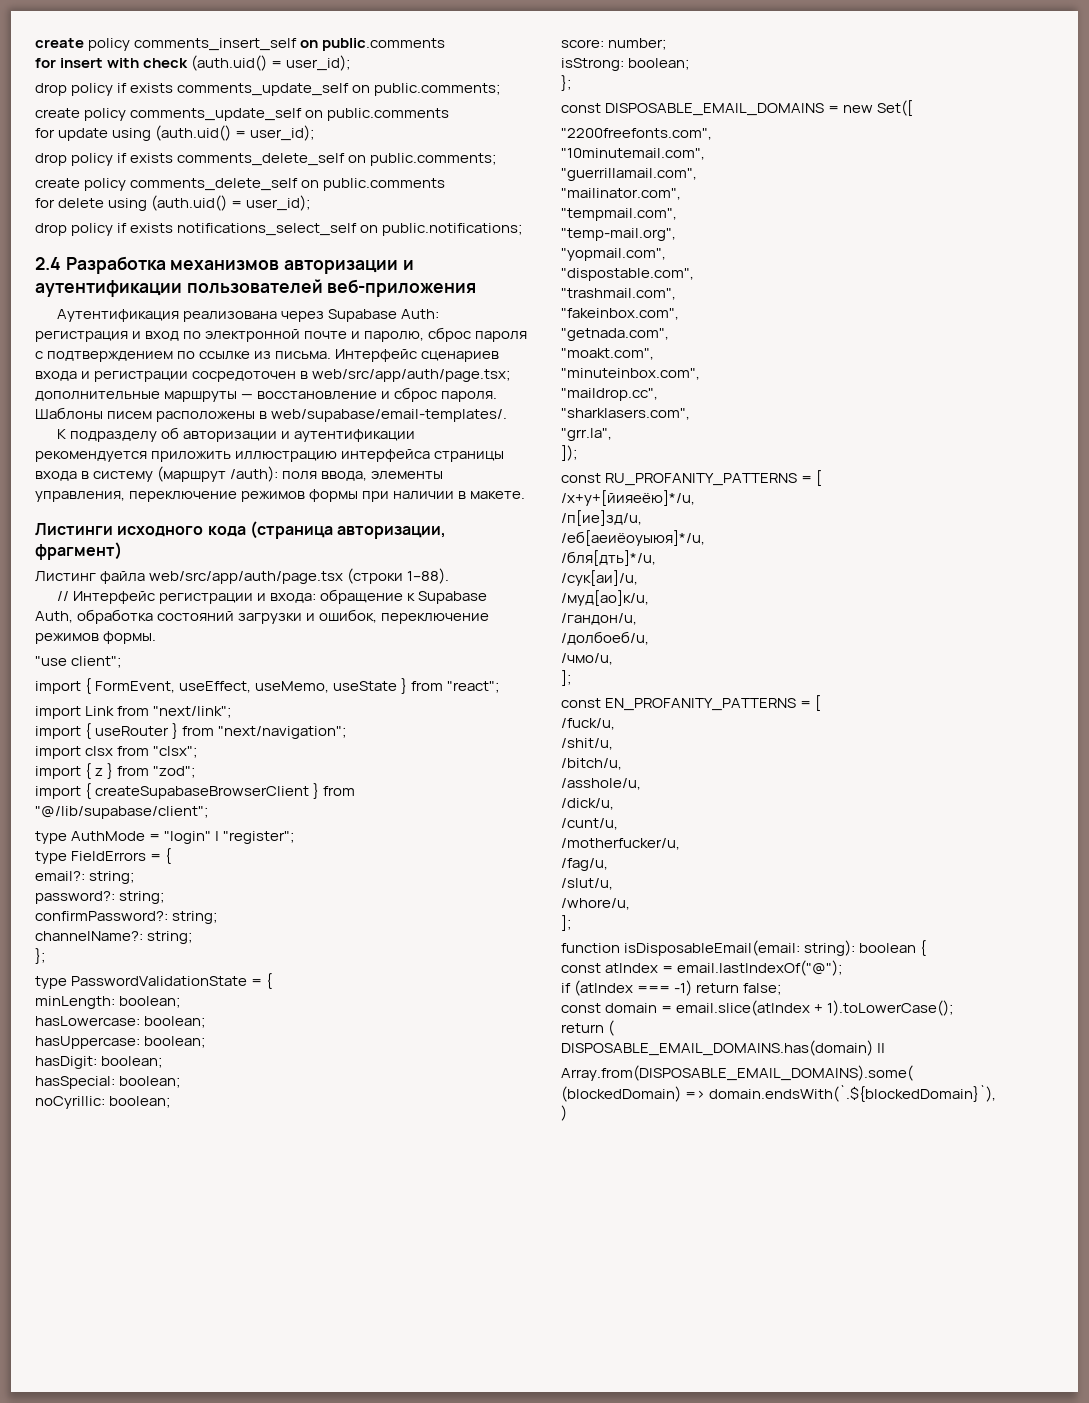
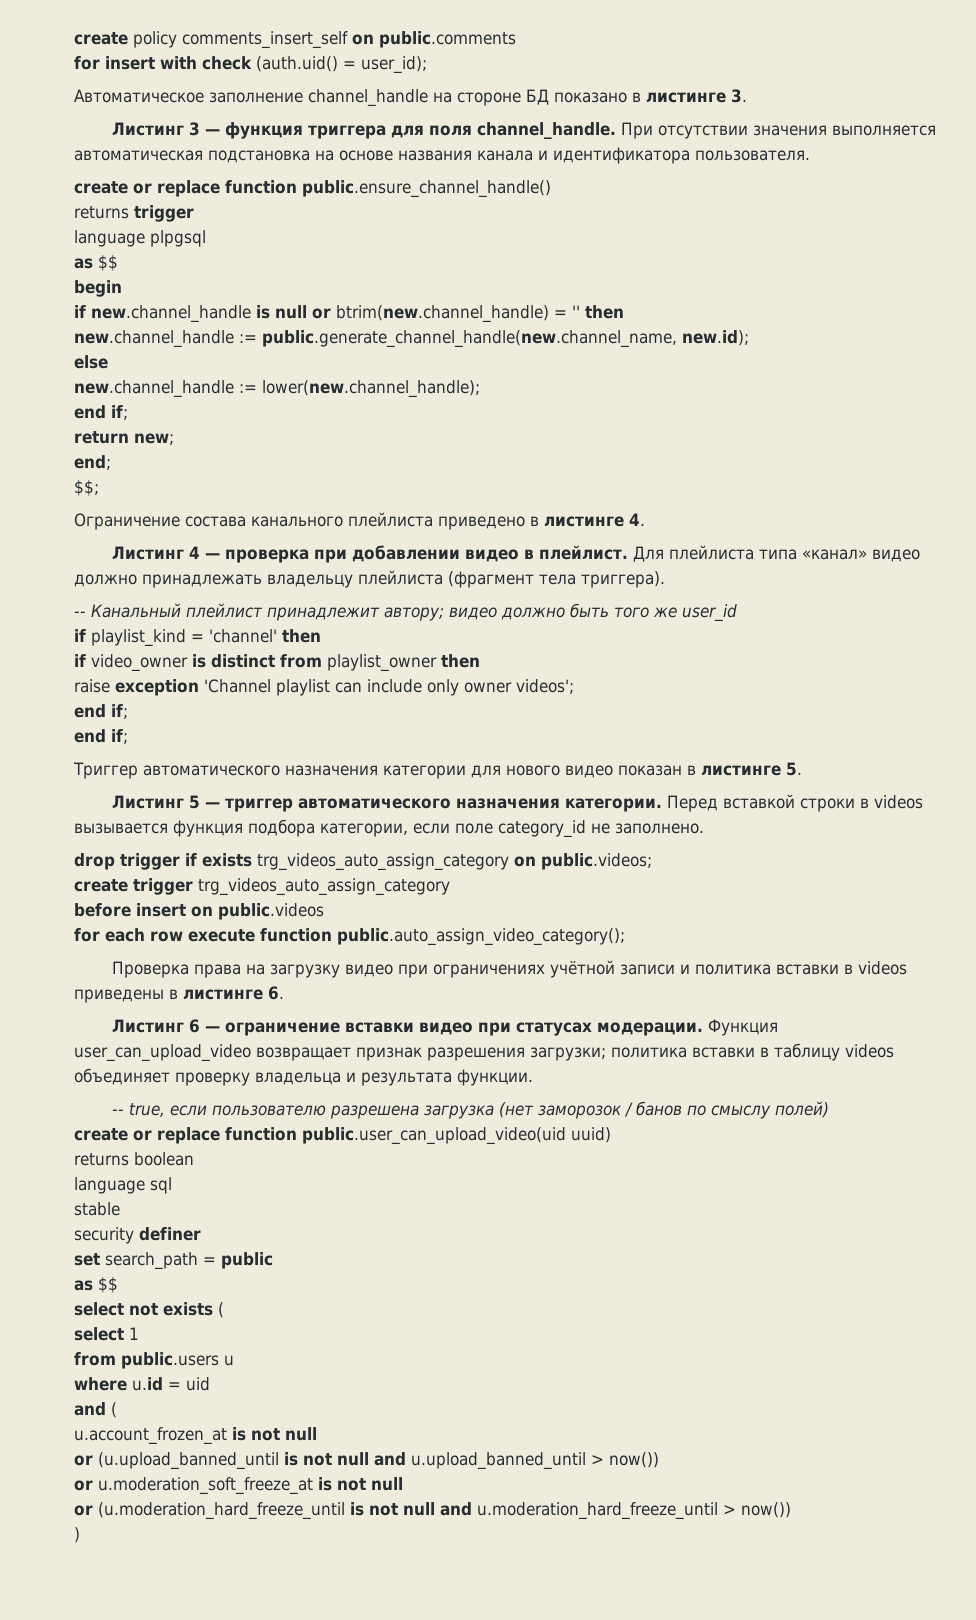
[35,83,502,96] [35,108,450,121] [35,125,316,141] [35,153,498,166] [35,178,446,191] [35,195,312,211] [35,223,524,236] [35,256,414,274] [35,279,477,297] [56,309,439,322] [35,327,528,342] [35,349,500,362] [35,369,512,382] [35,387,498,402] [35,407,508,422] [56,427,415,442] [35,449,505,462] [35,466,444,482] [35,489,526,502] [35,521,447,539] [35,542,122,560] [35,568,450,584] [56,589,488,604] [35,609,490,624] [35,631,157,644] [35,656,123,668] [35,678,501,694] [35,706,233,719] [35,723,348,739] [35,746,199,759] [35,763,197,779] [35,783,356,799] [35,806,209,819] [35,831,296,844] [35,848,172,864] [35,871,136,884] [35,891,166,904] [35,911,219,924] [35,931,194,944] [35,948,46,964] [35,973,273,989] [35,996,182,1009] [35,1016,207,1028] [35,1036,207,1049] [35,1056,164,1069] [35,1076,182,1089] [35,1096,172,1109] [561,38,668,50] [561,58,691,71] [561,75,572,91] [561,100,914,116] [561,128,712,140] [561,148,705,160] [561,168,697,181] [561,188,681,200] [561,208,677,221] [561,228,676,241] [561,248,666,261] [561,268,694,281] [561,288,676,300] [561,308,679,320] [561,328,669,341] [561,348,654,360] [561,368,700,380] [561,388,658,401] [561,408,690,420] [561,428,612,441] [561,445,578,461] [561,470,823,486] [561,490,695,506] [561,510,642,526] [561,530,705,546] [561,550,656,566] [561,570,638,586] [561,590,649,606] [561,613,637,625] [561,631,649,645] [561,653,613,665] [561,670,572,686] [561,695,822,711] [561,718,615,730] [561,738,613,750] [561,758,622,770] [561,778,641,790] [561,798,614,810] [561,818,618,830] [561,838,680,850] [561,858,608,871] [561,878,613,890] [561,898,630,910] [561,915,572,931] [561,940,927,956] [561,960,844,976] [561,980,783,996] [561,1000,955,1016] [561,1020,615,1036] [561,1040,886,1056] [561,1065,913,1081] [561,1085,997,1102] // drop policy if exists comments_update_self on public.comments; // create policy comments_update_self on public.comments // for update using (auth.uid() = user_id); // drop policy if exists comments_delete_self on public.comments; // create policy comments_delete_self on public.comments // for delete using (auth.uid() = user_id); // drop policy if exists notifications_select_self on public.notifications; // 2.4 Разработка механизмов авторизации и аутентификации пользователей веб-приложения // Аутентификация реализована через Supabase Auth: регистрация и вход по электронной почте и паролю, сброс пароля с подтверждением по ссылке из письма. Интерфейс сценариев входа и регистрации сосредоточен в web/src/app/auth/page.tsx; дополнительные маршруты — восстановление и сброс пароля. Шаблоны писем расположены в web/supabase/email-templates/. // К подразделу об авторизации и аутентификации рекомендуется приложить иллюстрацию интерфейса страницы входа в систему (маршрут /auth): поля ввода, элементы управления, переключение режимов формы при наличии в макете. // Листинги исходного кода (страница авторизации, фрагмент) // Листинг файла web/src/app/auth/page.tsx (строки 1–88). // // Интерфейс регистрации и входа: обращение к Supabase Auth, обработка состояний загрузки и ошибок, переключение режимов формы. // "use client"; // import { FormEvent, useEffect, useMemo, useState } from "react"; // import Link from "next/link"; // import { useRouter } from "next/navigation"; // import clsx from "clsx"; // import { z } from "zod"; // import { createSupabaseBrowserClient } from "@/lib/supabase/client"; // type AuthMode = "login" | "register"; // type FieldErrors = { // email?: string; // password?: string; // confirmPassword?: string; // channelName?: string; // }; // type PasswordValidationState = { // minLength: boolean; // hasLowercase: boolean; // hasUppercase: boolean; // hasDigit: boolean; // hasSpecial: boolean; // noCyrillic: boolean; // score: number; // isStrong: boolean; // }; // const DISPOSABLE_EMAIL_DOMAINS = new Set([ // "2200freefonts.com", // "10minutemail.com", // "guerrillamail.com", // "mailinator.com", // "tempmail.com", // "temp-mail.org", // "yopmail.com", // "dispostable.com", // "trashmail.com", // "fakeinbox.com", // "getnada.com", // "moakt.com", // "minuteinbox.com", // "maildrop.cc", // "sharklasers.com", // "grr.la", // ]); // const RU_PROFANITY_PATTERNS = [ // /х+у+[йияеёю]*/u, // /п[ие]зд/u, // /еб[аеиёоуыюя]*/u, // /бля[дть]*/u, // /сук[аи]/u, // /муд[ао]к/u, // /гандон/u, // /долбоеб/u, // /чмо/u, // ]; // const EN_PROFANITY_PATTERNS = [ // /fuck/u, // /shit/u, // /bitch/u, // /asshole/u, // /dick/u, // /cunt/u, // /motherfucker/u, // /fag/u, // /slut/u, // /whore/u, // ]; // function isDisposableEmail(email: string): boolean { // const atIndex = email.lastIndexOf("@"); // if (atIndex === -1) return false; // const domain = email.slice(atIndex + 1).toLowerCase(); // return ( // DISPOSABLE_EMAIL_DOMAINS.has(domain) || // Array.from(DISPOSABLE_EMAIL_DOMAINS).some( // (blockedDomain) => domain.endsWith(`.${blockedDomain}`), -> [74,89,747,107] [111,122,936,140] [74,147,810,164] [74,180,551,198] [74,205,194,222] [74,230,206,247] [74,255,118,271] [74,280,122,297] [74,305,624,323] [74,330,749,348] [74,355,108,369] [74,380,480,398] [74,405,128,420] [74,431,174,445] [74,455,111,470] [74,480,99,496] [74,512,645,530] [111,545,920,563] [74,570,665,588] [74,603,737,622] [74,629,321,647] [74,654,480,672] [74,679,574,696] [74,704,128,719] [74,729,128,744] [73,762,802,779] [111,794,923,812] [74,819,704,838] [74,853,652,871] [74,878,450,896] [74,903,324,920] [74,928,625,946] [111,960,907,978] [74,986,284,1003] [111,1019,778,1036] [74,1043,894,1062] [74,1068,533,1086] [111,1101,829,1119] [74,1127,611,1145] [74,1152,194,1166] [74,1177,172,1194] [74,1202,120,1216] [74,1227,201,1244] [74,1252,273,1270] [74,1277,118,1293] [74,1302,224,1318] [74,1327,139,1341] [74,1352,234,1369] [74,1377,210,1391] [74,1402,117,1418] [74,1427,317,1445] [74,1452,659,1470] [74,1477,403,1495] [74,1502,791,1520] // Автоматическое заполнение channel_handle на стороне БД показано в листинге 3. // Листинг 3 — функция триггера для поля channel_handle. При отсутствии значения выполняется автоматическая подстановка на основе названия канала и идентификатора пользователя. // create or replace function public.ensure_channel_handle() // returns trigger // language plpgsql // as $$ // begin // if new.channel_handle is null or btrim(new.channel_handle) = '' then // new.channel_handle := public.generate_channel_handle(new.channel_name, new.id); // else // new.channel_handle := lower(new.channel_handle); // end if; // return new; // end; // $$; // Ограничение состава канального плейлиста приведено в листинге 4. // Листинг 4 — проверка при добавлении видео в плейлист. Для плейлиста типа «канал» видео должно принадлежать владельцу плейлиста (фрагмент тела триггера). // -- Канальный плейлист принадлежит автору; видео должно быть того же user_id // if playlist_kind = 'channel' then // if video_owner is distinct from playlist_owner then // raise exception 'Channel playlist can include only owner videos'; // end if; // end if; // Триггер автоматического назначения категории для нового видео показан в листинге 5. // Листинг 5 — триггер автоматического назначения категории. Перед вставкой строки в videos вызывается функция подбора категории, если поле category_id не заполнено. // drop trigger if exists trg_videos_auto_assign_category on public.videos; // create trigger trg_videos_auto_assign_category // before insert on public.videos // for each row execute function public.auto_assign_video_category(); // Проверка права на загрузку видео при ограничениях учётной записи и политика вставки в videos приведены в листинге 6. // Листинг 6 — ограничение вставки видео при статусах модерации. Функция user_can_upload_video возвращает признак разрешения загрузки; политика вставки в таблицу videos объединяет проверку владельца и результата функции. // -- true, если пользователю разрешена загрузка (нет заморозок / банов по смыслу полей) // create or replace function public.user_can_upload_video(uid uuid) // returns boolean // language sql // stable // security definer // set search_path = public // as $$ // select not exists ( // select 1 // from public.users u // where u.id = uid // and ( // u.account_frozen_at is not null // or (u.upload_banned_until is not null and u.upload_banned_until > now()) // or u.moderation_soft_freeze_at is not null // or (u.moderation_hard_freeze_until is not null and u.moderation_hard_freeze_until > now())

